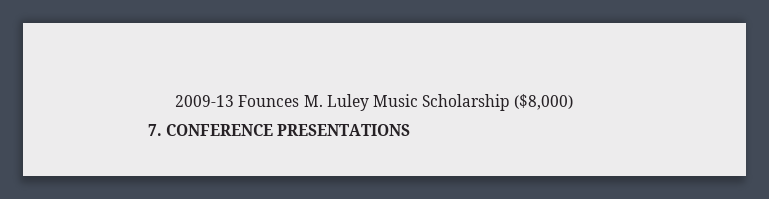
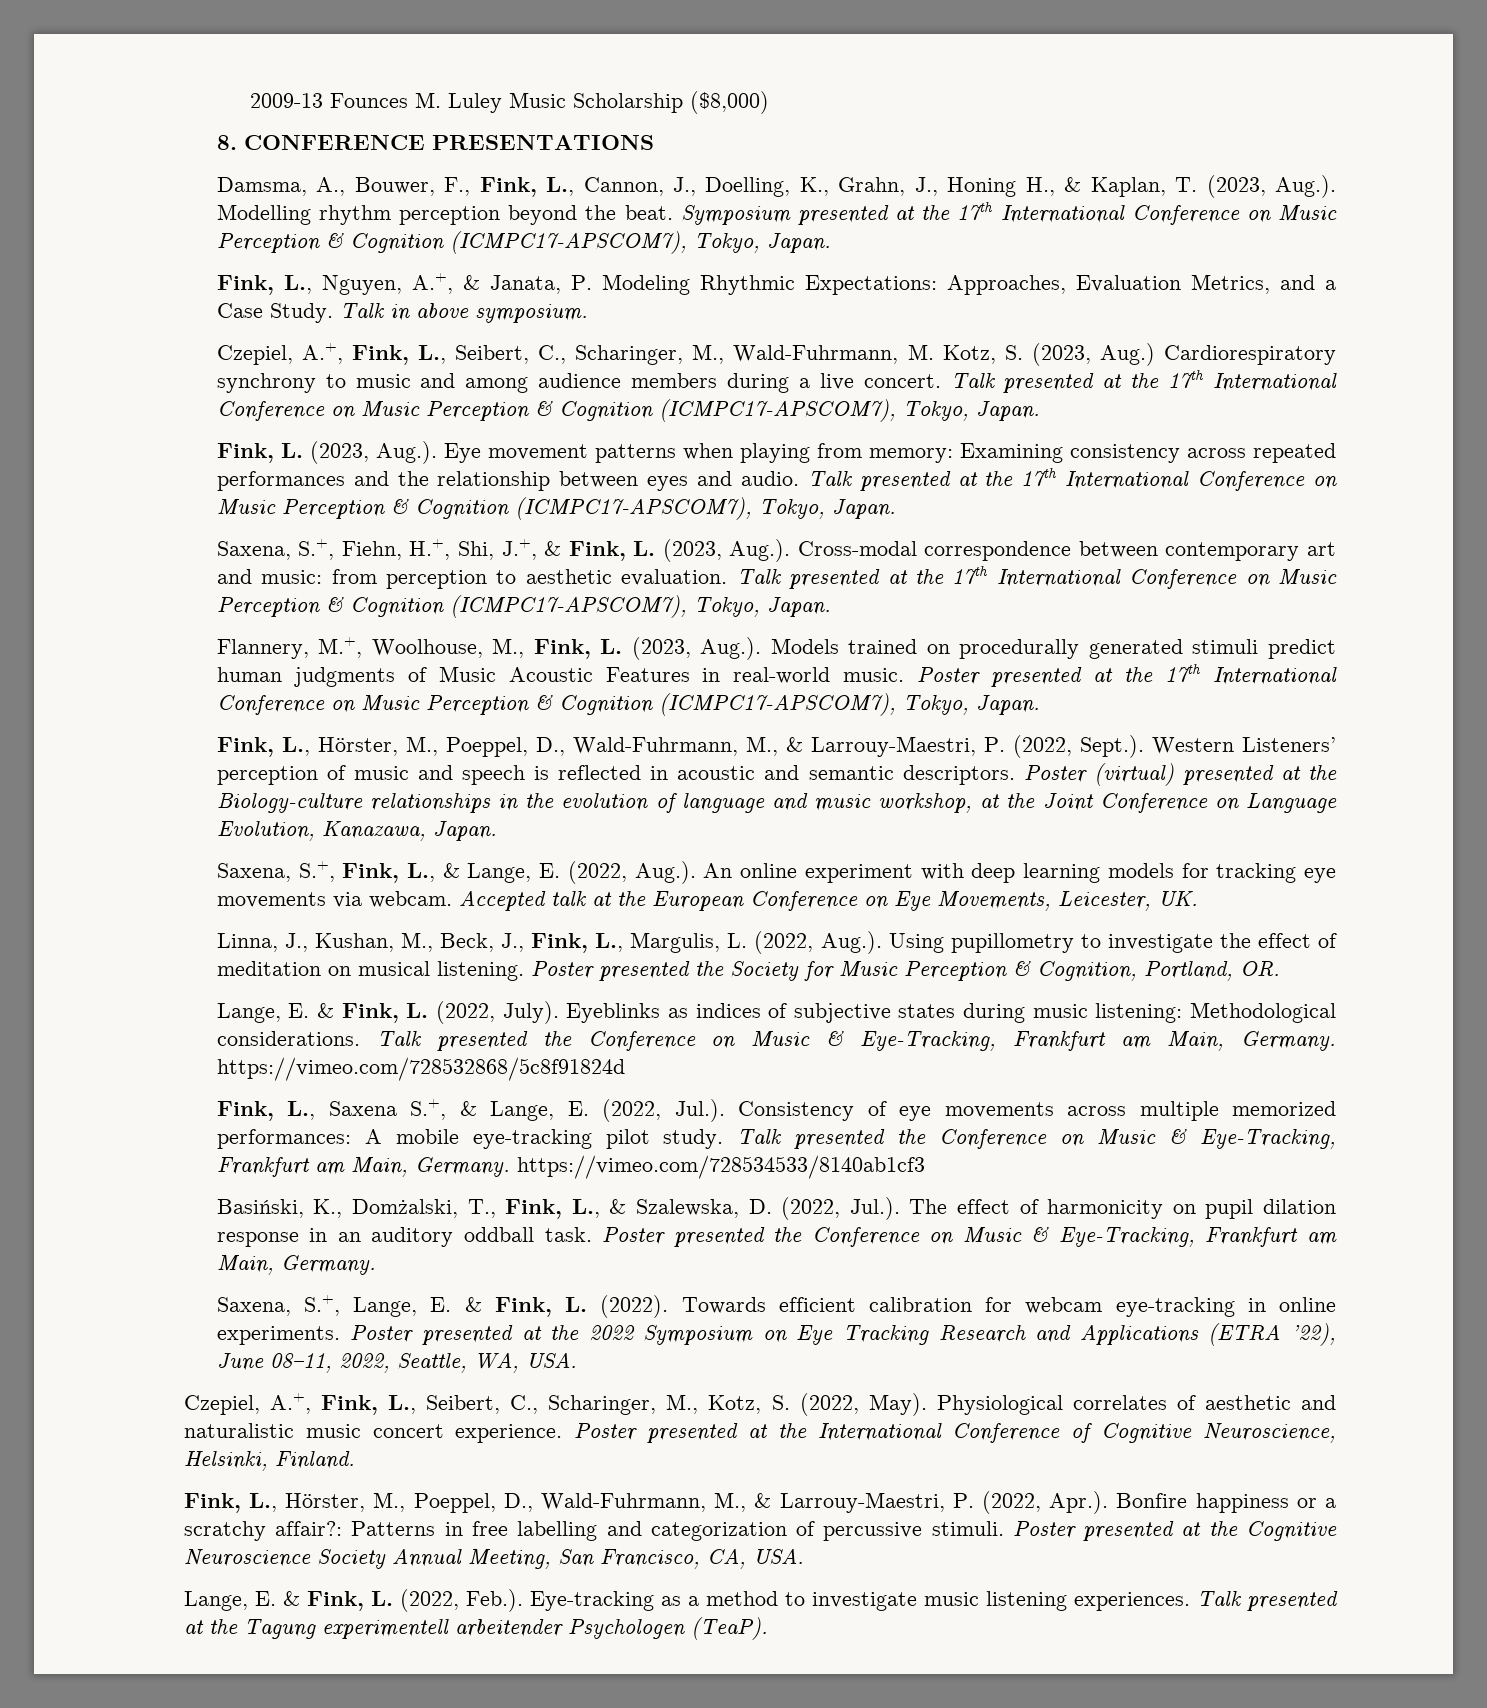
[147,124,162,136] 7. -> [216,135,237,150] 8.
(410, 130) none -> [216,175,1336,198] [216,201,1337,225] [216,231,831,254] [216,273,1336,295] [216,303,588,323] [216,343,1336,366] [216,369,1337,393] [216,399,1040,422] [216,441,1336,464] [216,467,1337,491] [216,497,896,520] [216,539,1336,562] [216,565,1337,589] [216,595,831,618] [216,637,1336,660] [216,663,1337,687] [216,693,1040,716] [216,735,1336,758] [216,763,1337,786] [216,793,1337,813] [216,821,497,841] [216,861,1337,884] [216,890,1198,911] [216,931,1337,954] [216,961,1280,981] [216,1001,1336,1024] [216,1031,1336,1051] [216,1057,625,1081] [216,1099,1337,1122] [216,1129,1337,1149] [216,1155,925,1179] [216,1197,1336,1220] [216,1227,1337,1247] [216,1255,376,1275] [216,1295,1336,1318] [216,1323,1336,1346] [216,1352,577,1373] [183,1393,1336,1416] [183,1423,1336,1443] [183,1451,355,1471] [183,1491,1336,1514] [183,1521,1337,1541] [183,1548,804,1569] [183,1589,1338,1612] [183,1617,768,1640] // Damsma, A., Bouwer, F., Fink, L., Cannon, J., Doelling, K., Grahn, J., Honing H., & Kaplan, T. (2023, Aug.). Modelling rhythm perception beyond the beat. Symposium presented at the 17th International Conference on Music Perception & Cognition (ICMPC17-APSCOM7), Tokyo, Japan. // Fink, L., Nguyen, A.+, & Janata, P. Modeling Rhythmic Expectations: Approaches, Evaluation Metrics, and a Case Study. Talk in above symposium. // Czepiel, A.+, Fink, L., Seibert, C., Scharinger, M., Wald-Fuhrmann, M. Kotz, S. (2023, Aug.) Cardiorespiratory synchrony to music and among audience members during a live concert. Talk presented at the 17th International Conference on Music Perception & Cognition (ICMPC17-APSCOM7), Tokyo, Japan. // Fink, L. (2023, Aug.). Eye movement patterns when playing from memory: Examining consistency across repeated performances and the relationship between eyes and audio. Talk presented at the 17th International Conference on Music Perception & Cognition (ICMPC17-APSCOM7), Tokyo, Japan. // Saxena, S.+, Fiehn, H.+, Shi, J.+, & Fink, L. (2023, Aug.). Cross-modal correspondence between contemporary art and music: from perception to aesthetic evaluation. Talk presented at the 17th International Conference on Music Perception & Cognition (ICMPC17-APSCOM7), Tokyo, Japan. // Flannery, M.+, Woolhouse, M., Fink, L. (2023, Aug.). Models trained on procedurally generated stimuli predict human judgments of Music Acoustic Features in real-world music. Poster presented at the 17th International Conference on Music Perception & Cognition (ICMPC17-APSCOM7), Tokyo, Japan. // Fink, L., Hörster, M., Poeppel, D., Wald-Fuhrmann, M., & Larrouy-Maestri, P. (2022, Sept.). Western Listeners’ perception of music and speech is reflected in acoustic and semantic descriptors. Poster (virtual) presented at the Biology-culture relationships in the evolution of language and music workshop, at the Joint Conference on Language Evolution, Kanazawa, Japan. // Saxena, S.+, Fink, L., & Lange, E. (2022, Aug.). An online experiment with deep learning models for tracking eye movements via webcam. Accepted talk at the European Conference on Eye Movements, Leicester, UK. // Linna, J., Kushan, M., Beck, J., Fink, L., Margulis, L. (2022, Aug.). Using pupillometry to investigate the effect of meditation on musical listening. Poster presented the Society for Music Perception & Cognition, Portland, OR. // Lange, E. & Fink, L. (2022, July). Eyeblinks as indices of subjective states during music listening: Methodological considerations. Talk presented the Conference on Music & Eye-Tracking, Frankfurt am Main, Germany. https://vimeo.com/728532868/5c8f91824d // Fink, L., Saxena S.+, & Lange, E. (2022, Jul.). Consistency of eye movements across multiple memorized performances: A mobile eye-tracking pilot study. Talk presented the Conference on Music & Eye-Tracking, Frankfurt am Main, Germany. https://vimeo.com/728534533/8140ab1cf3 // Basiński, K., Domżalski, T., Fink, L., & Szalewska, D. (2022, Jul.). The effect of harmonicity on pupil dilation response in an auditory oddball task. Poster presented the Conference on Music & Eye-Tracking, Frankfurt am Main, Germany. // Saxena, S.+, Lange, E. & Fink, L. (2022). Towards efficient calibration for webcam eye-tracking in online experiments. Poster presented at the 2022 Symposium on Eye Tracking Research and Applications (ETRA ’22), June 08–11, 2022, Seattle, WA, USA. // Czepiel, A.+, Fink, L., Seibert, C., Scharinger, M., Kotz, S. (2022, May). Physiological correlates of aesthetic and naturalistic music concert experience. Poster presented at the International Conference of Cognitive Neuroscience, Helsinki, Finland. // Fink, L., Hörster, M., Poeppel, D., Wald-Fuhrmann, M., & Larrouy-Maestri, P. (2022, Apr.). Bonfire happiness or a scratchy affair?: Patterns in free labelling and categorization of percussive stimuli. Poster presented at the Cognitive Neuroscience Society Annual Meeting, San Francisco, CA, USA. // Lange, E. & Fink, L. (2022, Feb.). Eye-tracking as a method to investigate music listening experiences. Talk presented at the Tagung experimentell arbeitender Psychologen (TeaP).

